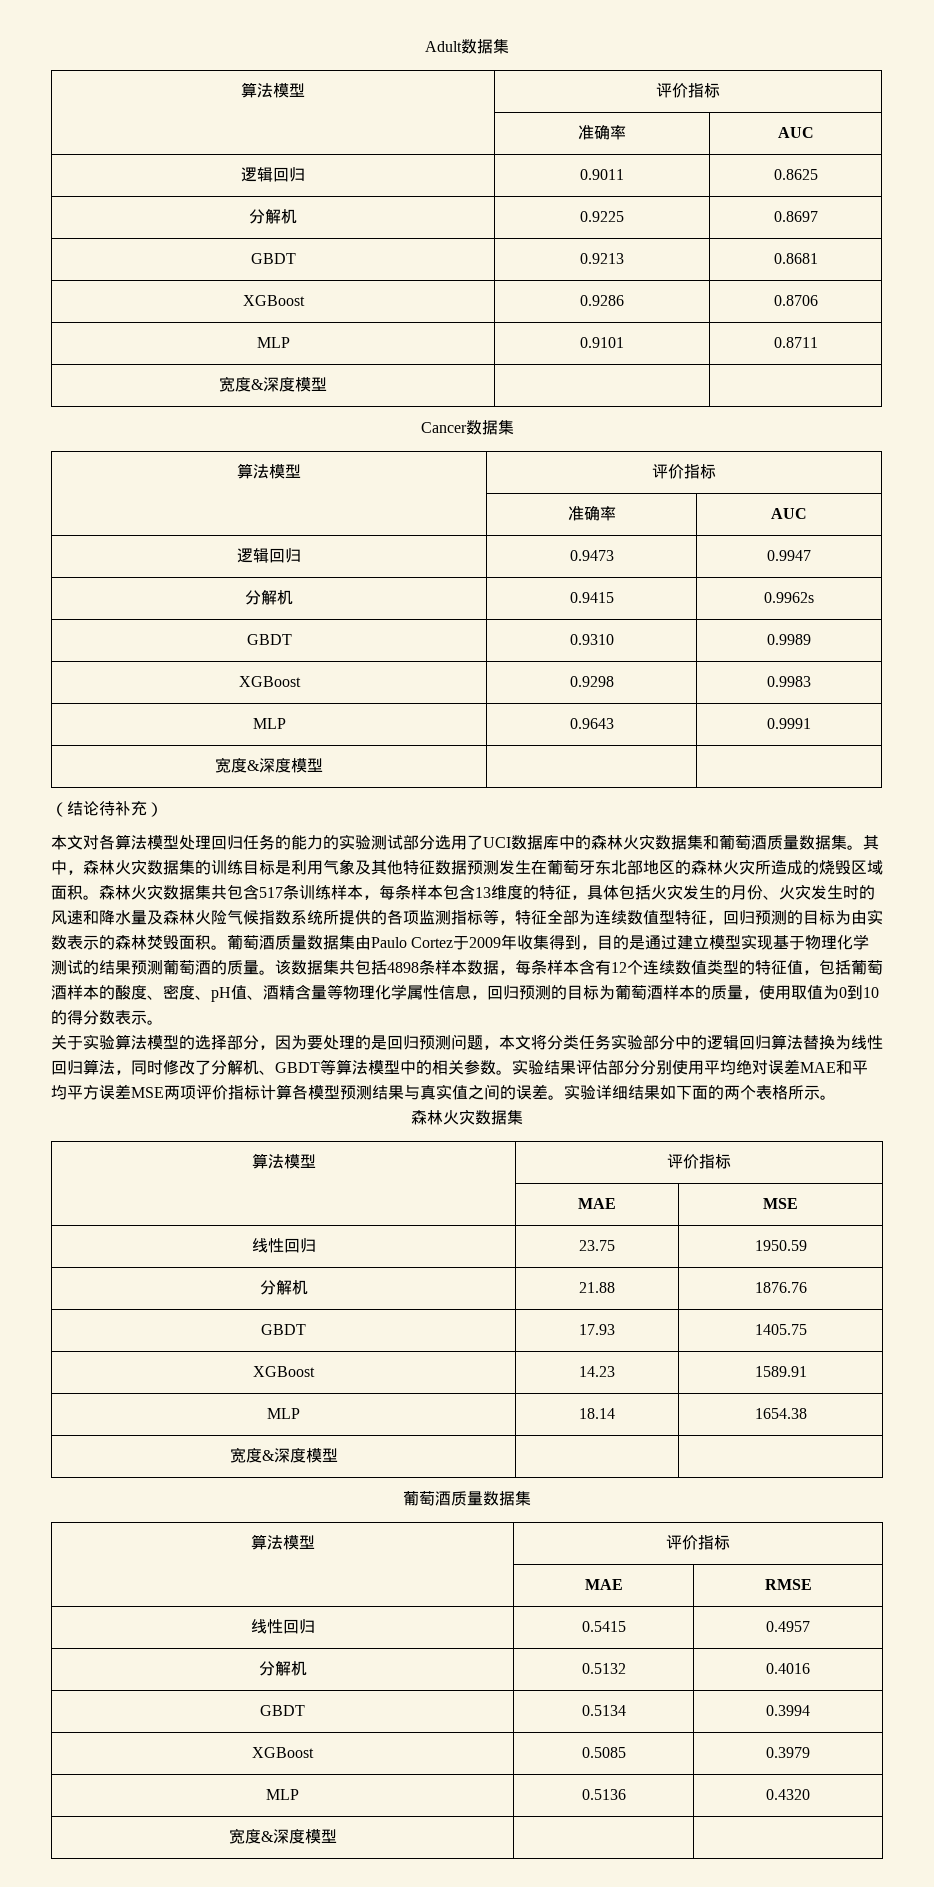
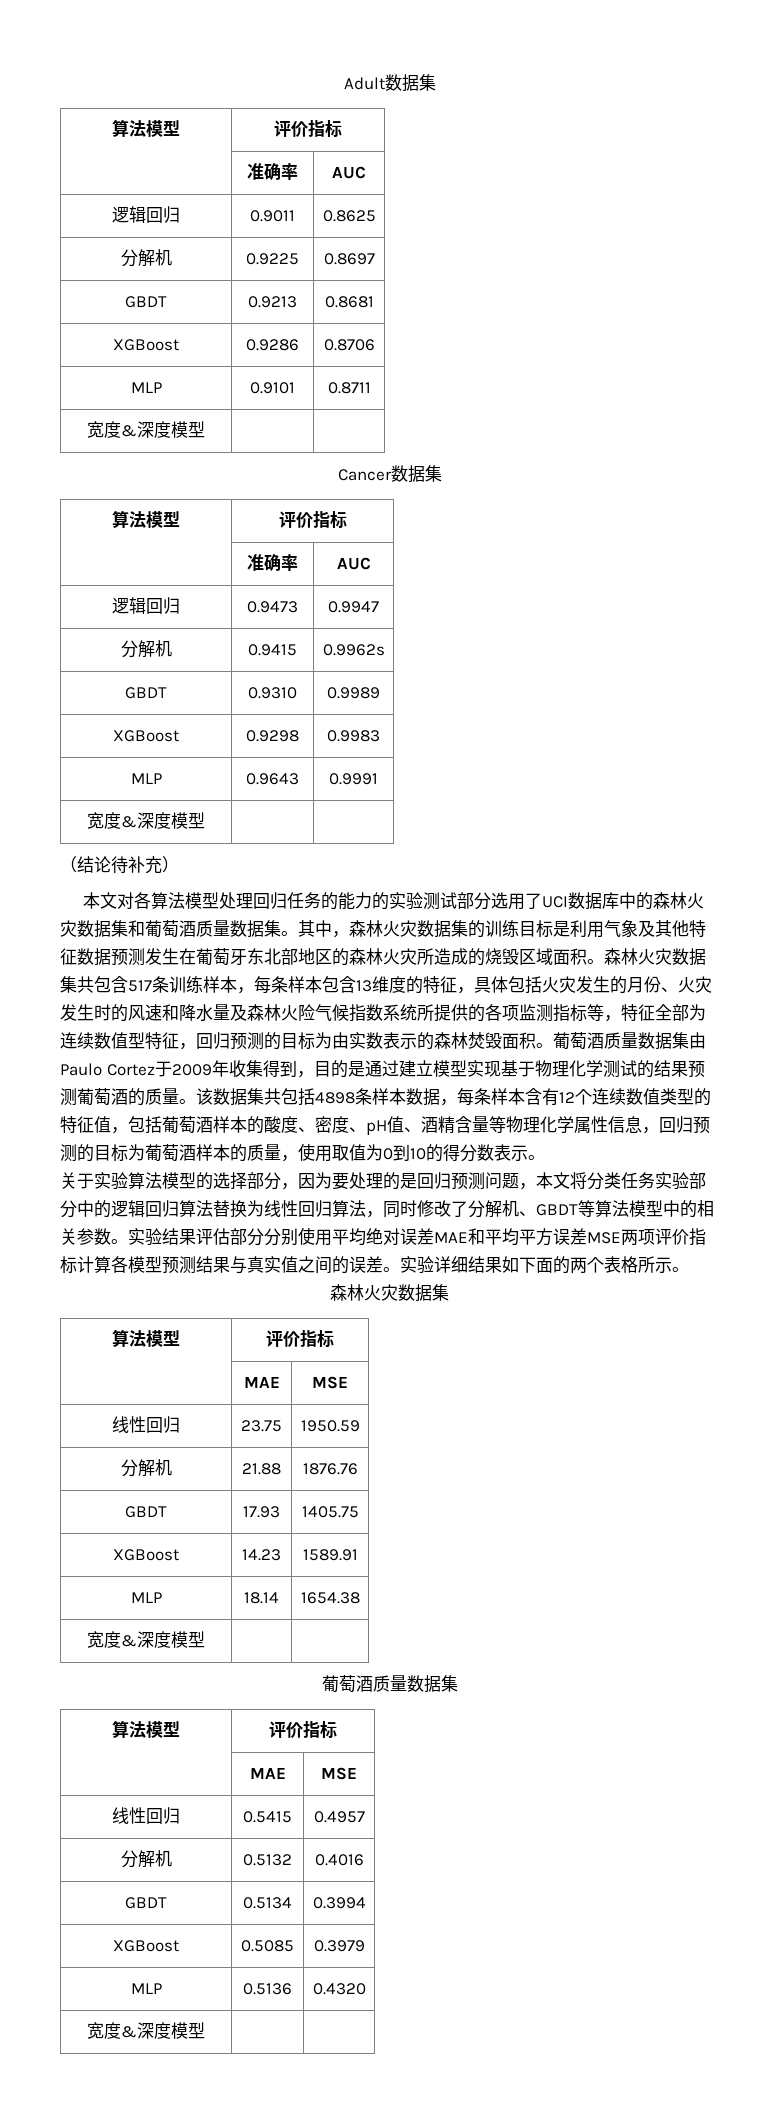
[764,1579,812,1590] RMSE -> [321,1767,357,1780] MSE

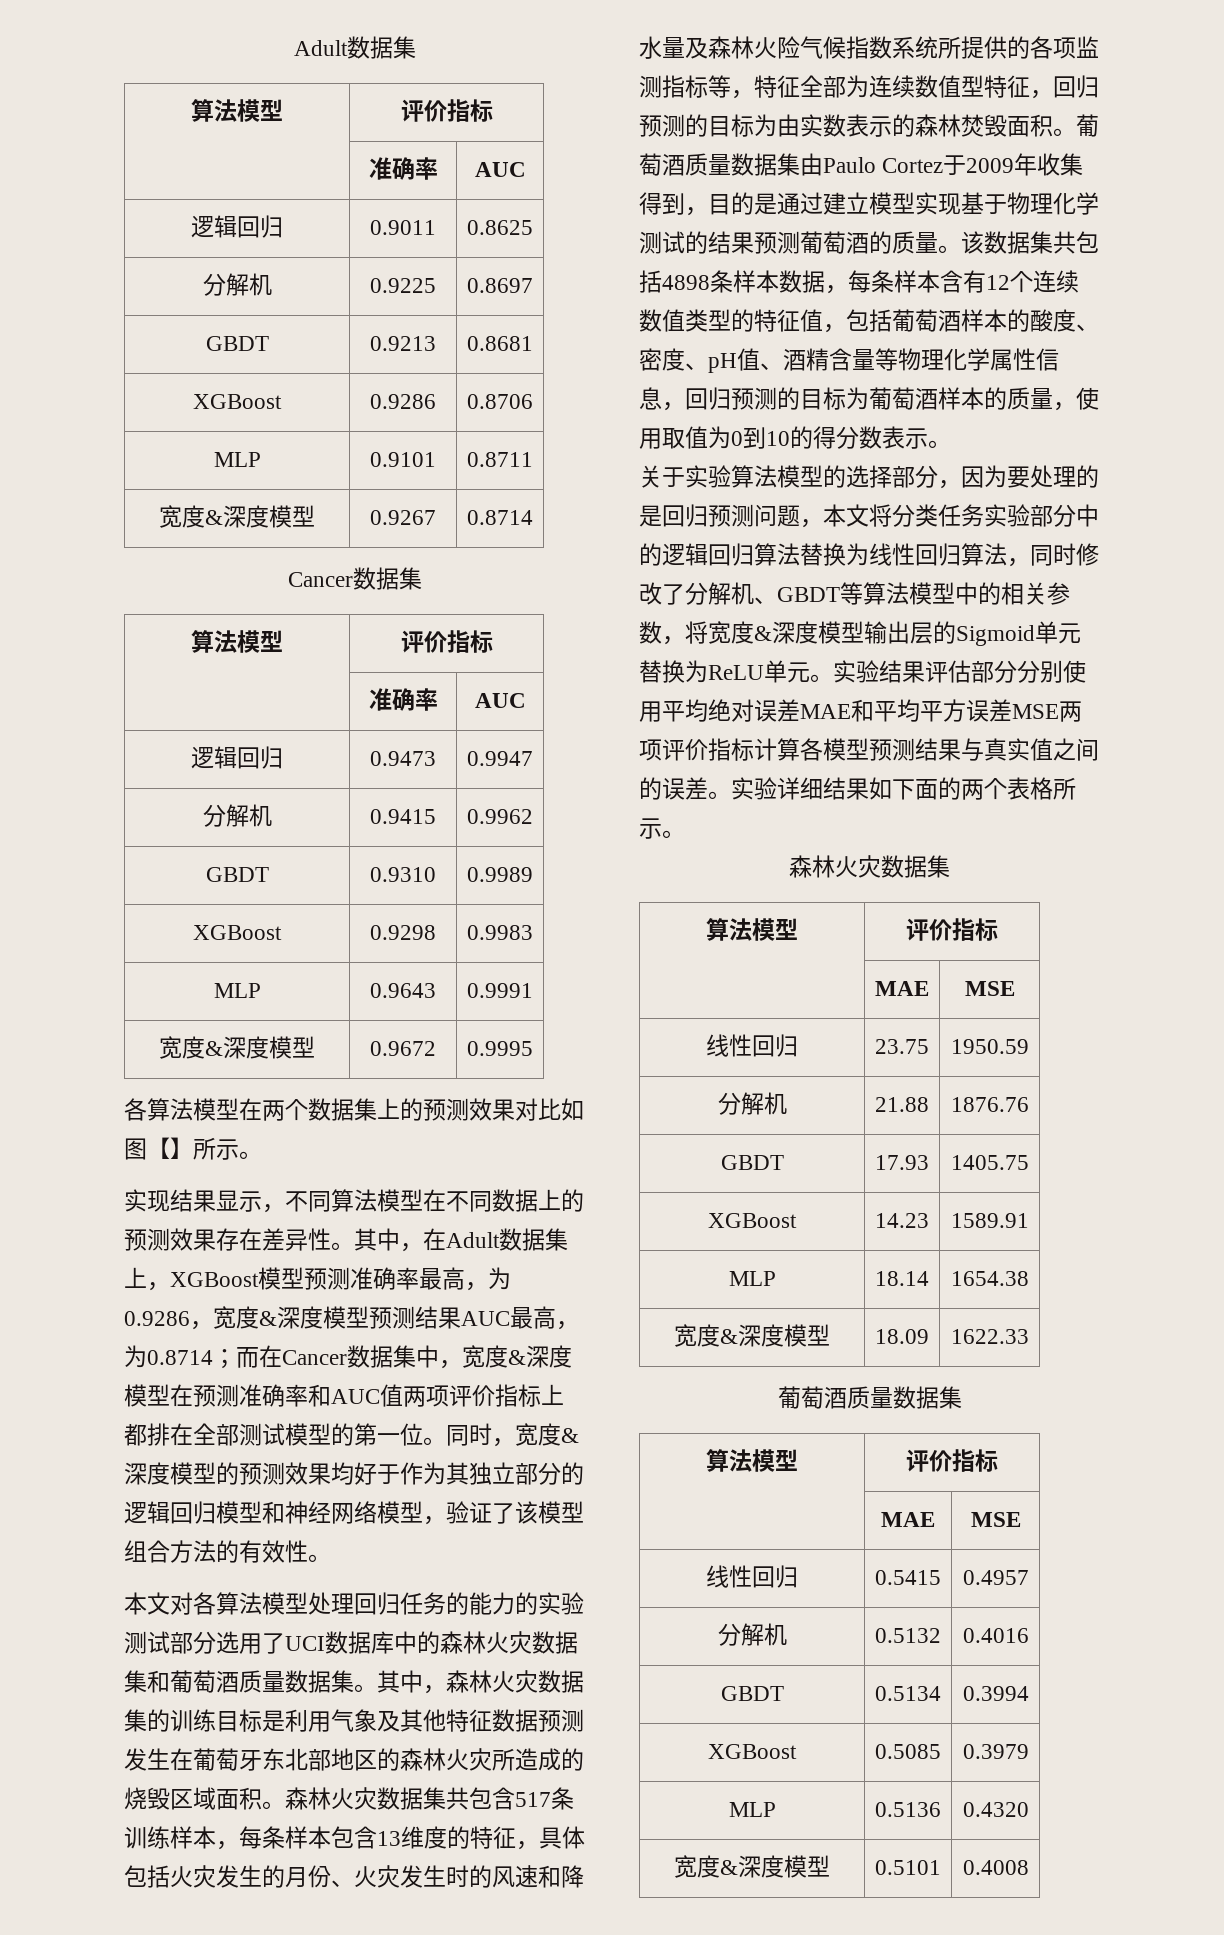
(205, 429) | -> [370,510,436,525] [467,510,533,525] 0.9267 | 0.8714
[322,644,385,656] 0.9962s -> [467,809,533,824] 0.9962
[60,856,179,874] | // （结论待补充） -> [370,1041,436,1056] [467,1041,533,1056] [124,1098,584,1121] [124,1137,262,1160] [124,1189,584,1213] [124,1228,568,1252] [124,1267,511,1291] [124,1306,579,1330] [124,1345,572,1369] [124,1384,564,1407] [124,1423,579,1447] [124,1462,584,1485] [124,1501,584,1525] [124,1540,331,1563] 0.9672 | 0.9995 // 各算法模型在两个数据集上的预测效果对比如图【】所示。 // 实现结果显示，不同算法模型在不同数据上的预测效果存在差异性。其中，在Adult数据集上，XGBoost模型预测准确率最高，为0.9286，宽度&深度模型预测结果AUC最高，为0.8714；而在Cancer数据集中，宽度&深度模型在预测准确率和AUC值两项评价指标上都排在全部测试模型的第一位。同时，宽度&深度模型的预测效果均好于作为其独立部分的逻辑回归模型和神经网络模型，验证了该模型组合方法的有效性。
(111, 1236) none -> [662,621,1081,646] [639,660,810,683] ，将宽度&深度模型输出层的Sigmoid单元替换为ReLU单元
(205, 1639) | -> [875,1329,929,1344] [950,1329,1029,1344] 18.09 | 1622.33
(205, 2030) | -> [875,1860,941,1875] [962,1860,1029,1875] 0.5101 | 0.4008

